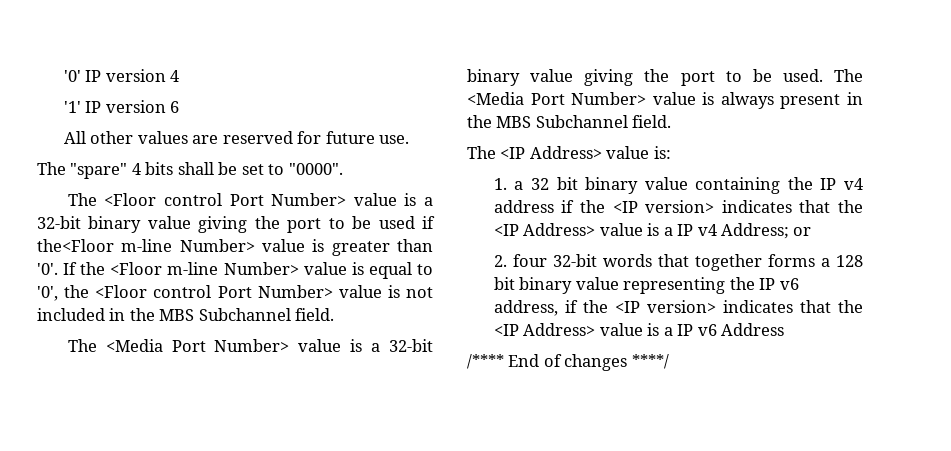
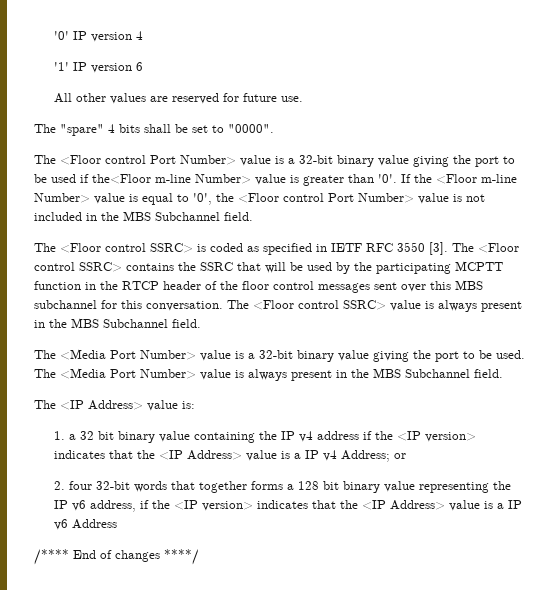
(335, 314) none -> [34,242,519,255] [34,261,503,274] [34,280,483,293] [34,300,522,312] [34,318,201,328] // The <Floor control SSRC> is coded as specified in IETF RFC 3550 [3]. The <Floor control SSRC> contains the SSRC that will be used by the participating MCPTT function in the RTCP header of the floor control messages sent over this MBS subchannel for this conversation. The <Floor control SSRC> value is always present in the MBS Subchannel field.

